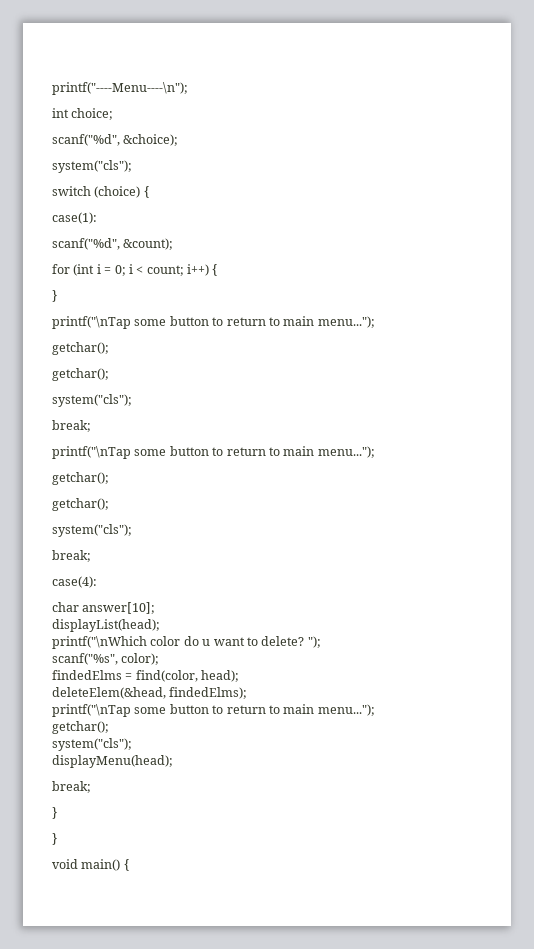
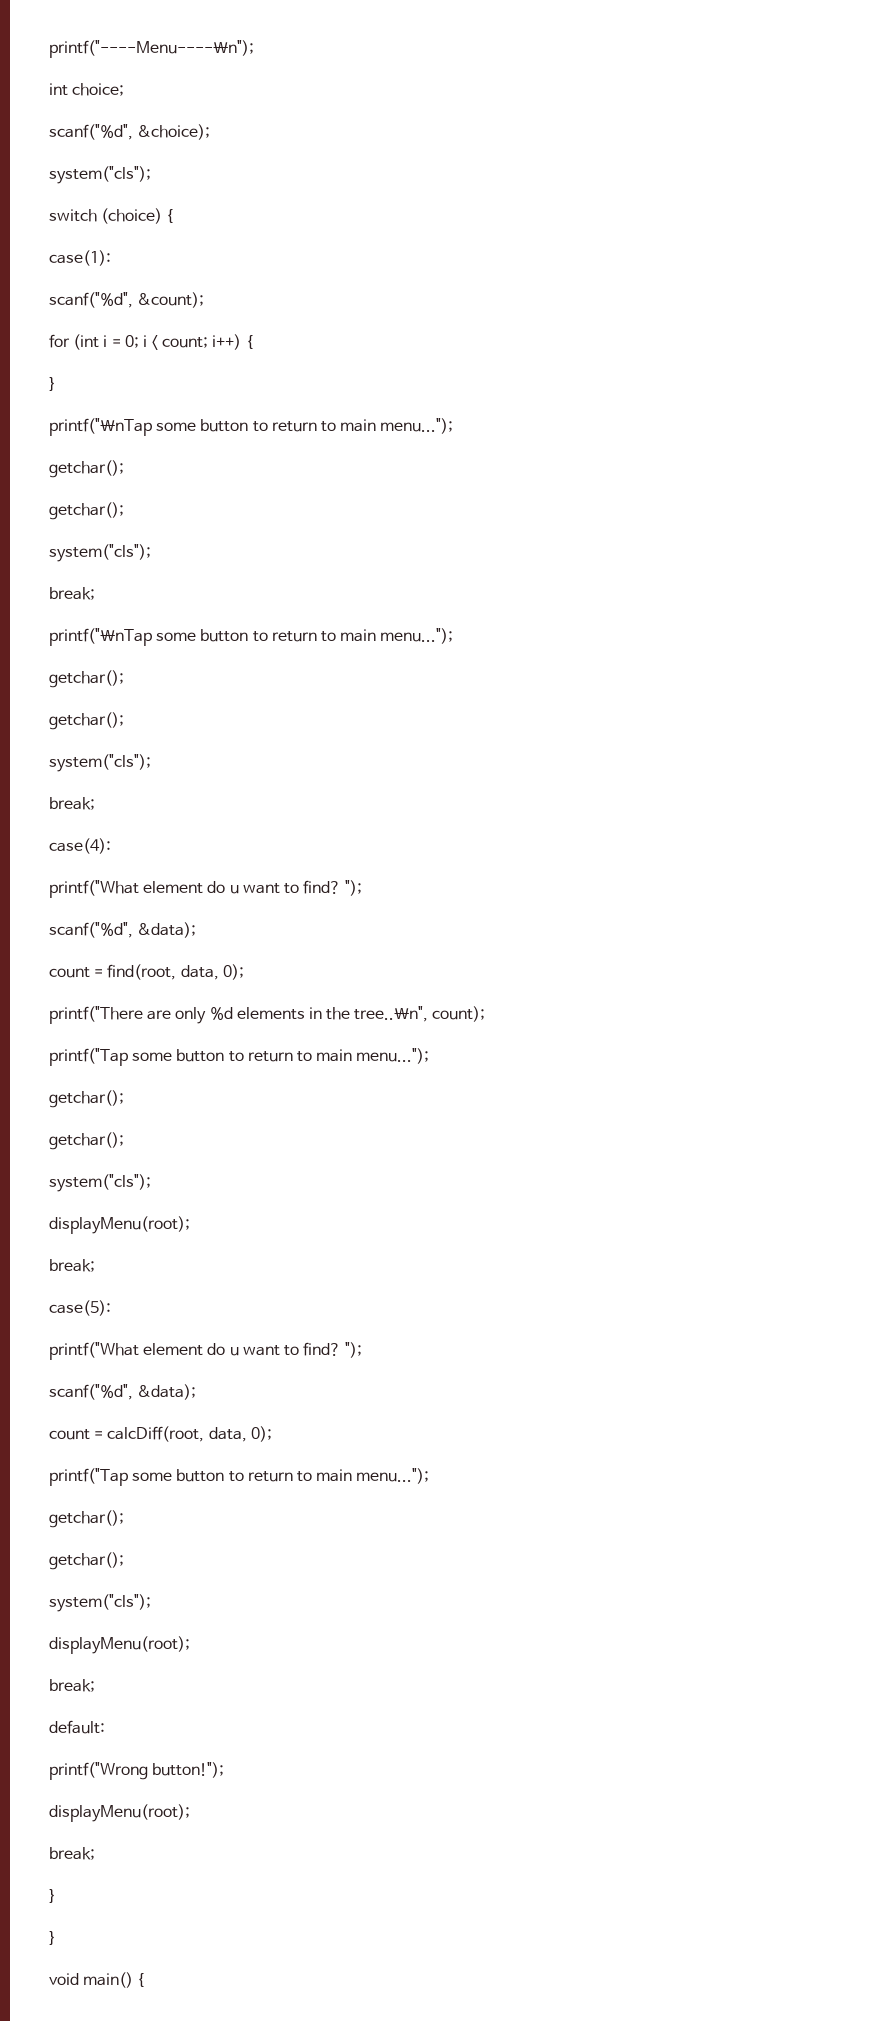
[52,602,156,614] [52,619,160,632] [52,636,321,649] [52,653,160,665] [52,670,240,682] [52,687,248,699] [52,704,375,717] [52,721,109,734] [52,738,132,751] [52,755,173,768] char answer[10]; // displayList(head); // printf("\nWhich color do u want to delete? "); // scanf("%s", color); // findedElms = find(color, head); // deleteElem(&head, findedElms); // printf("\nTap some button to return to main menu..."); // getchar(); // system("cls"); // displayMenu(head); -> [49,880,363,898] [49,922,197,938] [49,964,244,980] [49,1006,486,1024] [49,1048,430,1066] [49,1090,124,1108] [49,1132,124,1150] [49,1174,151,1192] [49,1216,190,1234] [49,1259,95,1272] [49,1300,111,1316] [49,1342,363,1360] [49,1384,197,1400] [49,1426,272,1442] [49,1468,430,1486] [49,1510,124,1528] [49,1552,124,1570] [49,1594,151,1612] [49,1636,190,1654] [49,1679,95,1692] [49,1720,105,1734] [49,1762,225,1780] [49,1804,190,1822] printf("What element do u want to find? "); // scanf("%d", &data); // count = find(root, data, 0); // printf("There are only %d elements in the tree..\n", count); // printf("Tap some button to return to main menu..."); // getchar(); // getchar(); // system("cls"); // displayMenu(root); // break; // case(5): // printf("What element do u want to find? "); // scanf("%d", &data); // count = calcDiff(root, data, 0); // printf("Tap some button to return to main menu..."); // getchar(); // getchar(); // system("cls"); // displayMenu(root); // break; // default: // printf("Wrong button!"); // displayMenu(root);

